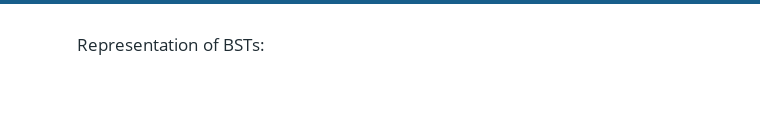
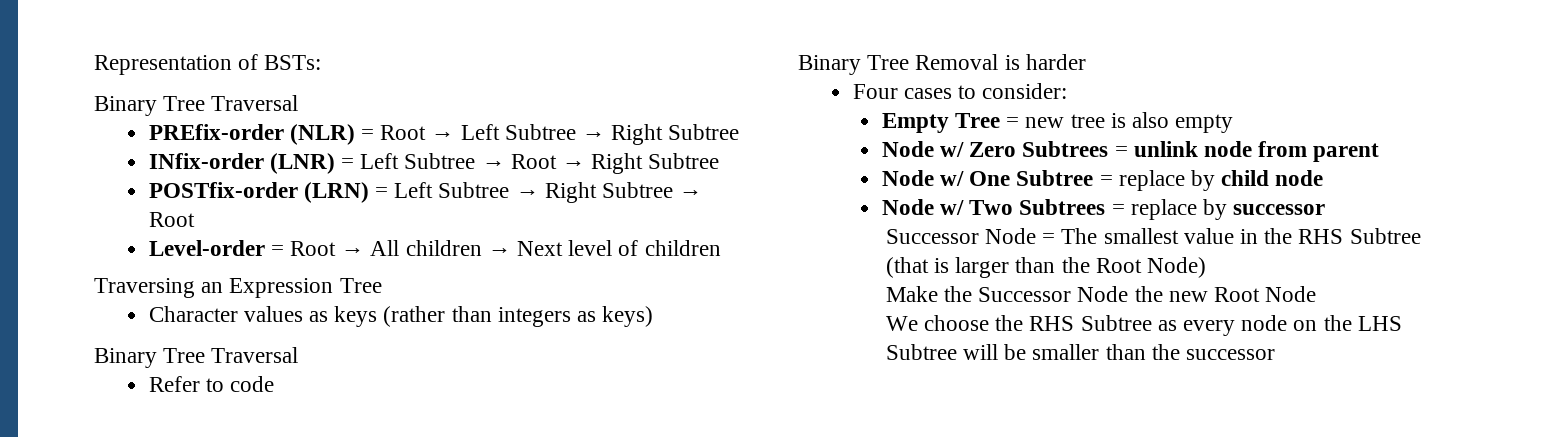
(266, 45) none -> [94,95,299,116] [148,124,740,145] [148,153,720,174] [148,182,703,203] [148,212,195,227] [148,240,721,256] [94,278,382,298] [148,306,654,327] [94,347,299,368] [148,376,274,392] [798,54,1086,75] [852,83,1068,99] [881,112,1234,133] [881,141,1380,162] [881,170,1324,191] [881,199,1326,220] [885,228,1421,244] [885,257,1206,278] [885,286,1317,302] [885,315,1402,336] [885,344,1275,360] // Binary Tree Traversal // PREfix-order (NLR) = Root → Left Subtree → Right Subtree // INfix-order (LNR) = Left Subtree → Root → Right Subtree // POSTfix-order (LRN) = Left Subtree → Right Subtree → Root // Level-order = Root → All children → Next level of children // Traversing an Expression Tree // Character values as keys (rather than integers as keys) // Binary Tree Traversal // Refer to code // Binary Tree Removal is harder // Four cases to consider: // Empty Tree = new tree is also empty // Node w/ Zero Subtrees = unlink node from parent // Node w/ One Subtree = replace by child node // Node w/ Two Subtrees = replace by successor // Successor Node = The smallest value in the RHS Subtree (that is larger than the Root Node) // Make the Successor Node the new Root Node // We choose the RHS Subtree as every node on the LHS Subtree will be smaller than the successor

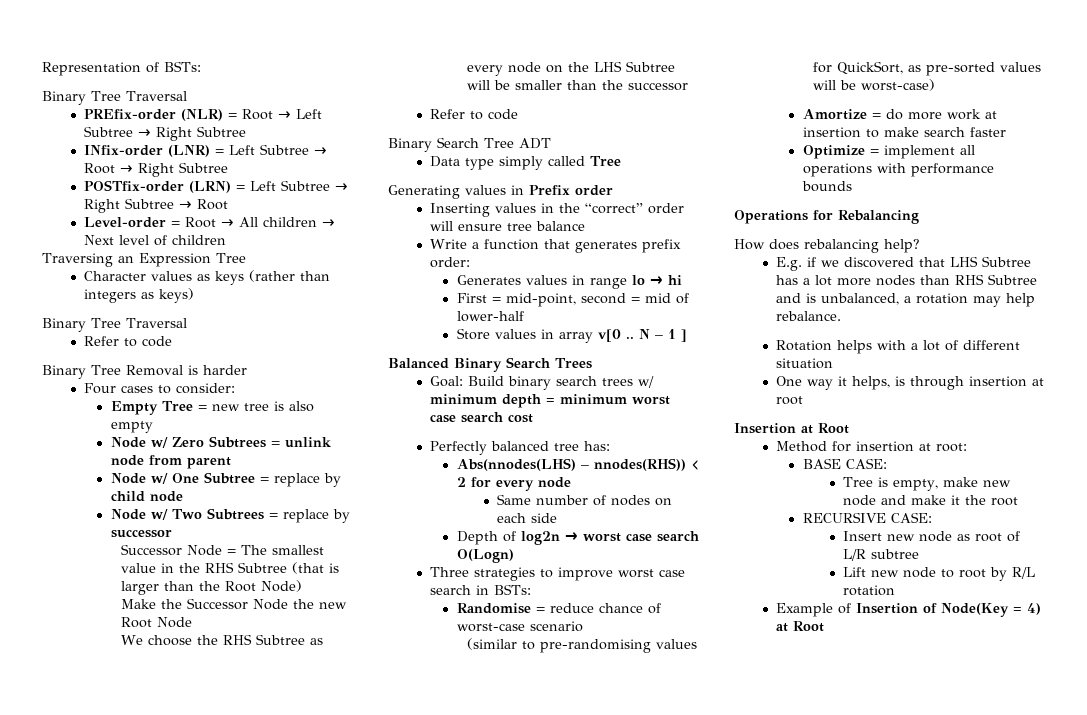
(1275, 354) none -> [430,109,519,120] [388,137,551,152] [430,156,622,170] [388,185,613,199] [430,203,685,217] [430,221,586,231] [430,239,682,253] [430,257,471,268] [456,275,682,289] [456,293,689,307] [456,311,524,322] [456,328,687,343] [388,357,592,372] [430,376,655,390] [430,394,671,408] [430,412,534,423] [430,441,611,455] [456,458,698,471] [456,477,571,491] [497,494,673,506] [497,513,558,523] [456,531,699,545] [456,549,514,563] [430,567,686,581] [430,584,532,595] [456,603,661,614] [456,621,583,632] [466,638,697,653] [812,61,1041,76] [812,79,935,91] [802,109,997,120] [802,127,1006,138] [802,145,975,159] [802,163,994,177] [801,181,852,192] [734,210,919,224] [734,239,920,253] [776,256,1032,271] [776,274,1038,286] [776,293,1036,307] [776,311,842,321] [776,340,1021,354] [776,358,834,369] [776,376,1045,390] [776,396,804,405] [734,423,849,434] [776,441,968,452] [802,458,887,469] [843,477,1012,491] [843,495,1019,506] [802,512,932,523] [843,531,1021,542] [843,549,920,561] [843,567,1036,581] [843,585,896,596] [776,603,1042,617] [776,621,825,632] // Refer to code // Binary Search Tree ADT // Data type simply called Tree // Generating values in Prefix order // Inserting values in the “correct” order will ensure tree balance // Write a function that generates prefix order: // Generates values in range lo → hi // First = mid-point, second = mid of lower-half // Store values in array v[0 .. N – 1 ] // Balanced Binary Search Trees // Goal: Build binary search trees w/ minimum depth = minimum worst case search cost // Perfectly balanced tree has: // Abs(nnodes(LHS) – nnodes(RHS)) < 2 for every node // Same number of nodes on each side // Depth of log2n → worst case search O(Logn) // Three strategies to improve worst case search in BSTs: // Randomise = reduce chance of worst-case scenario // (similar to pre-randomising values for QuickSort, as pre-sorted values will be worst-case) // Amortize = do more work at insertion to make search faster // Optimize = implement all operations with performance bounds // Operations for Rebalancing // How does rebalancing help? // E.g. if we discovered that LHS Subtree has a lot more nodes than RHS Subtree and is unbalanced, a rotation may help rebalance. // Rotation helps with a lot of different situation // One way it helps, is through insertion at root // Insertion at Root // Method for insertion at root: // BASE CASE: // Tree is empty, make new node and make it the root // RECURSIVE CASE: // Insert new node as root of L/R subtree // Lift new node to root by R/L rotation // Example of Insertion of Node(Key = 4) at Root

